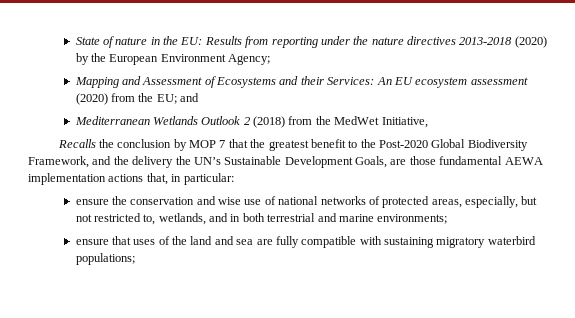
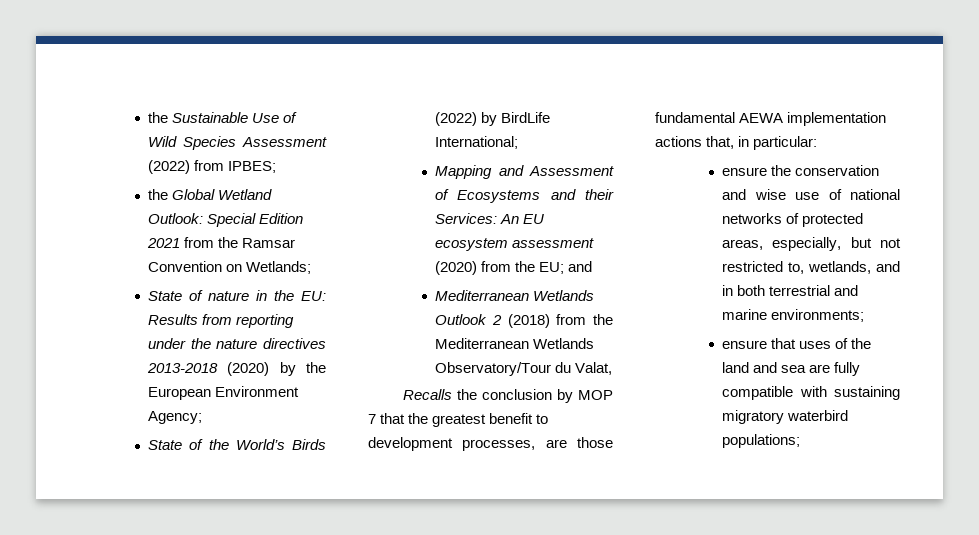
(75, 41) none -> [148,112,298,123] [148,136,327,150] [148,160,277,174] [148,189,273,200] [148,213,304,227] [147,237,296,248] [148,261,312,274] the Sustainable Use of Wild Species Assessment (2022) from IPBES; // the Global Wetland Outlook: Special Edition 2021 from the Ramsar Convention on Wetlands; //
(271, 59) none -> [148,439,326,450] [435,112,551,126] [435,136,519,149] // State of the World’s Birds (2022) by BirdLife International;
[334,116,428,128] MedWet Initiative, -> [435,338,595,349] [435,362,613,376] Mediterranean Wetlands Observatory/Tour du Valat,
[360,139,528,151] [28,156,387,168] the Post-2020 Global Biodiversity Framework, and the delivery the UN’s Sustainable Development Goals, -> [368,437,536,451] development processes,

